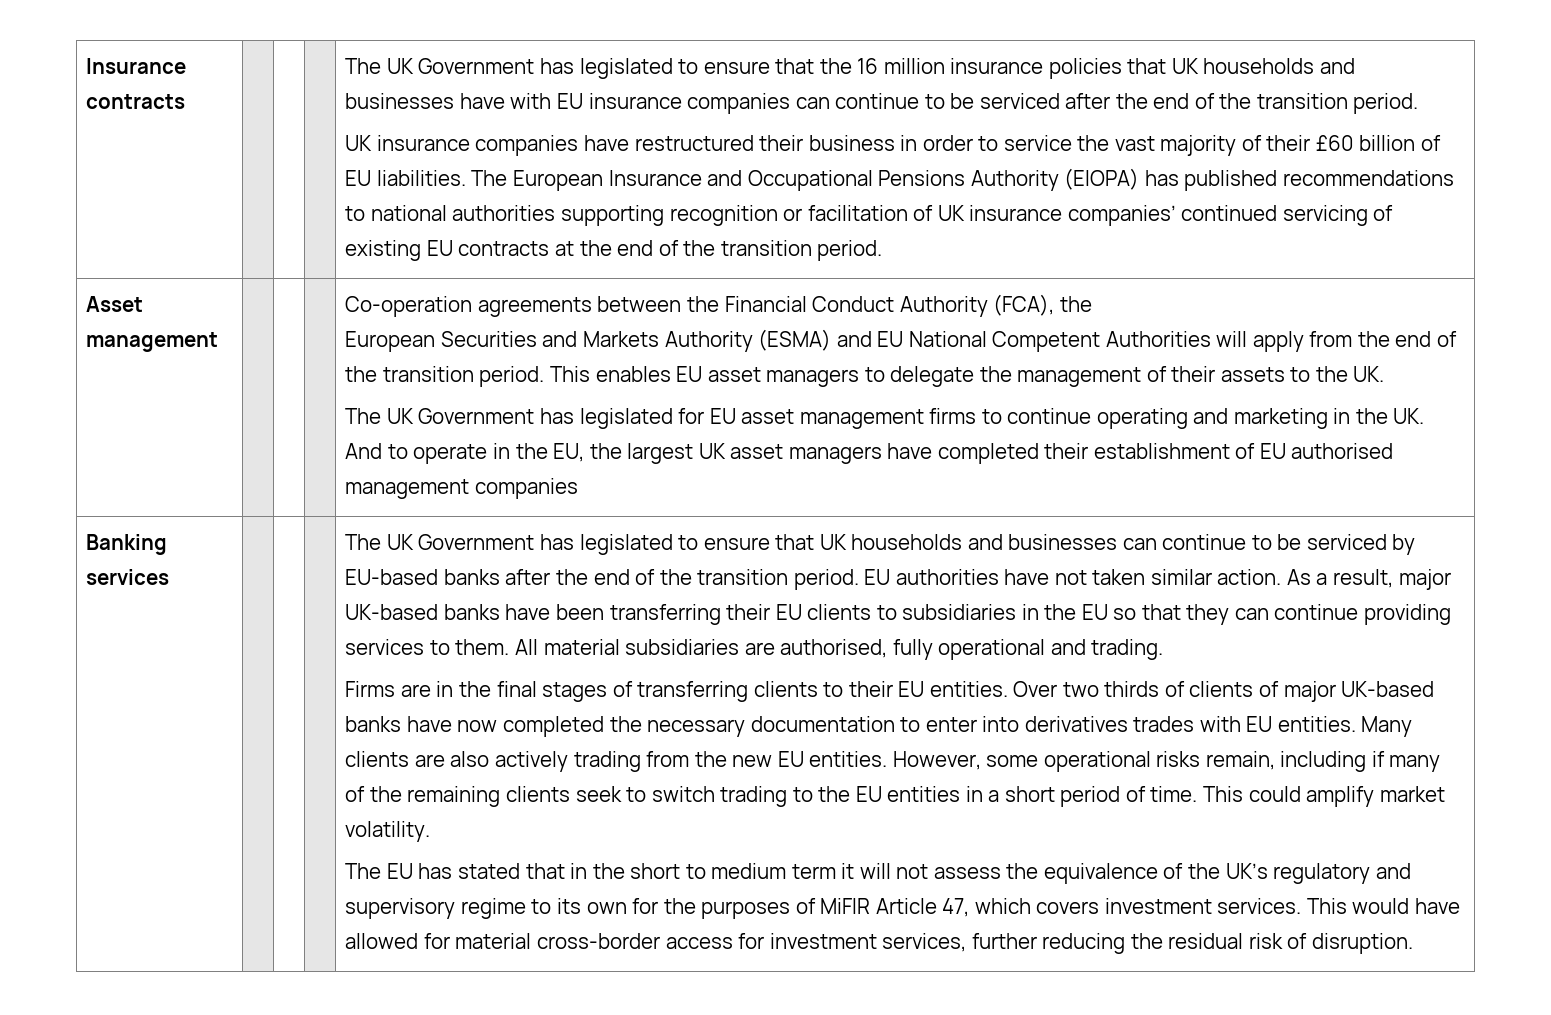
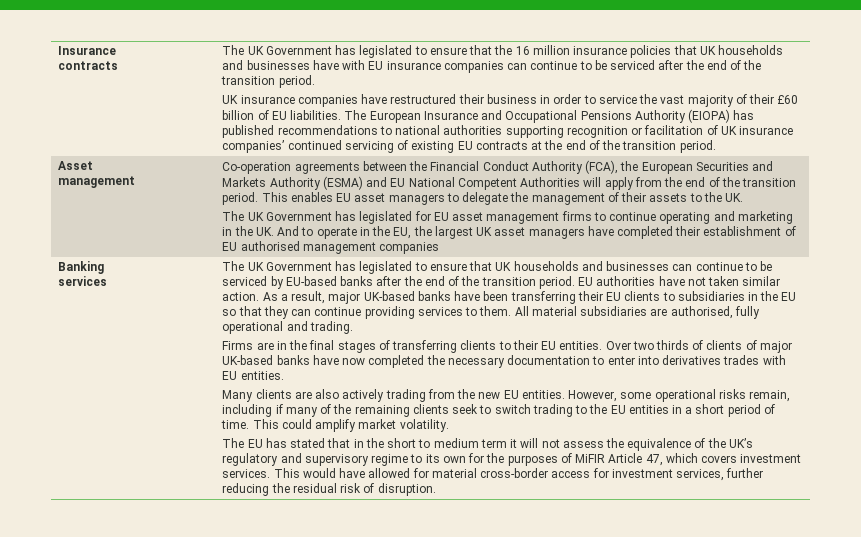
(1092, 304) // -> (639, 166) none
(1356, 724) none -> (284, 375) //

